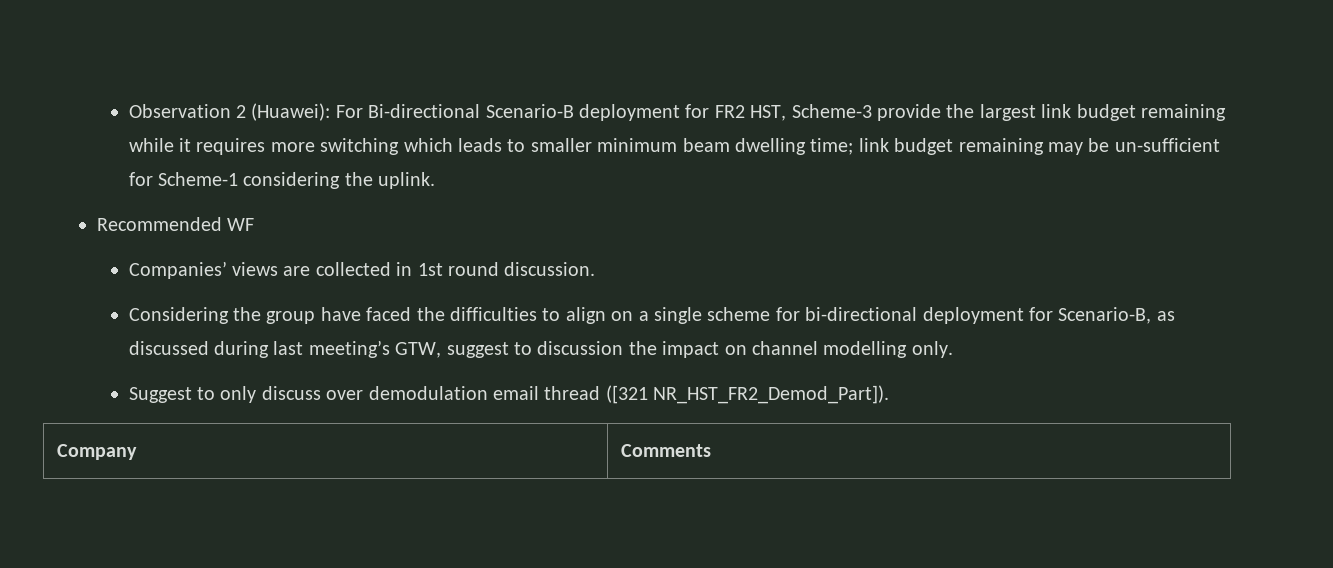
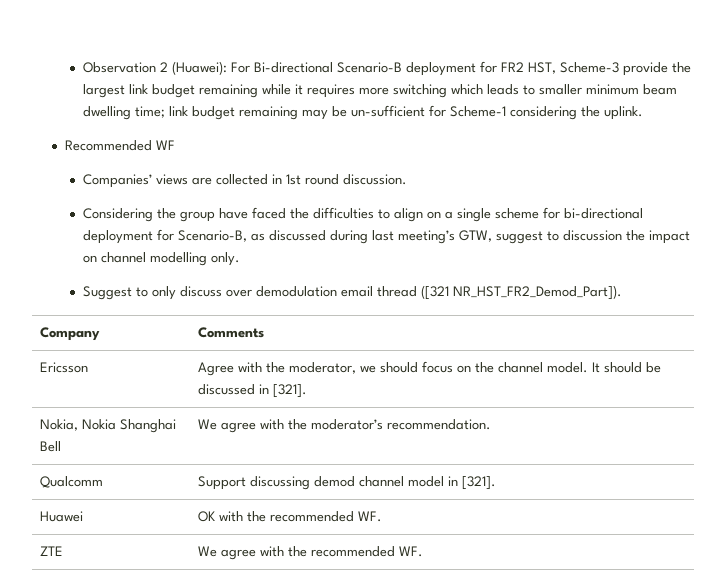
(712, 450) none -> [39,362,88,373] [197,361,661,376] [197,384,307,398] [39,419,176,433] [39,441,61,452] [197,419,491,433] [39,476,103,488] [197,476,496,490] [39,511,83,522] [197,511,382,522] [39,546,63,556] [197,546,423,560] // Ericsson | Agree with the moderator, we should focus on the channel model. It should be discussed in [321]. // Nokia, Nokia Shanghai Bell | We agree with the moderator’s recommendation. // Qualcomm | Support discussing demod channel model in [321]. // Huawei | OK with the recommended WF. // ZTE | We agree with the recommended WF.

